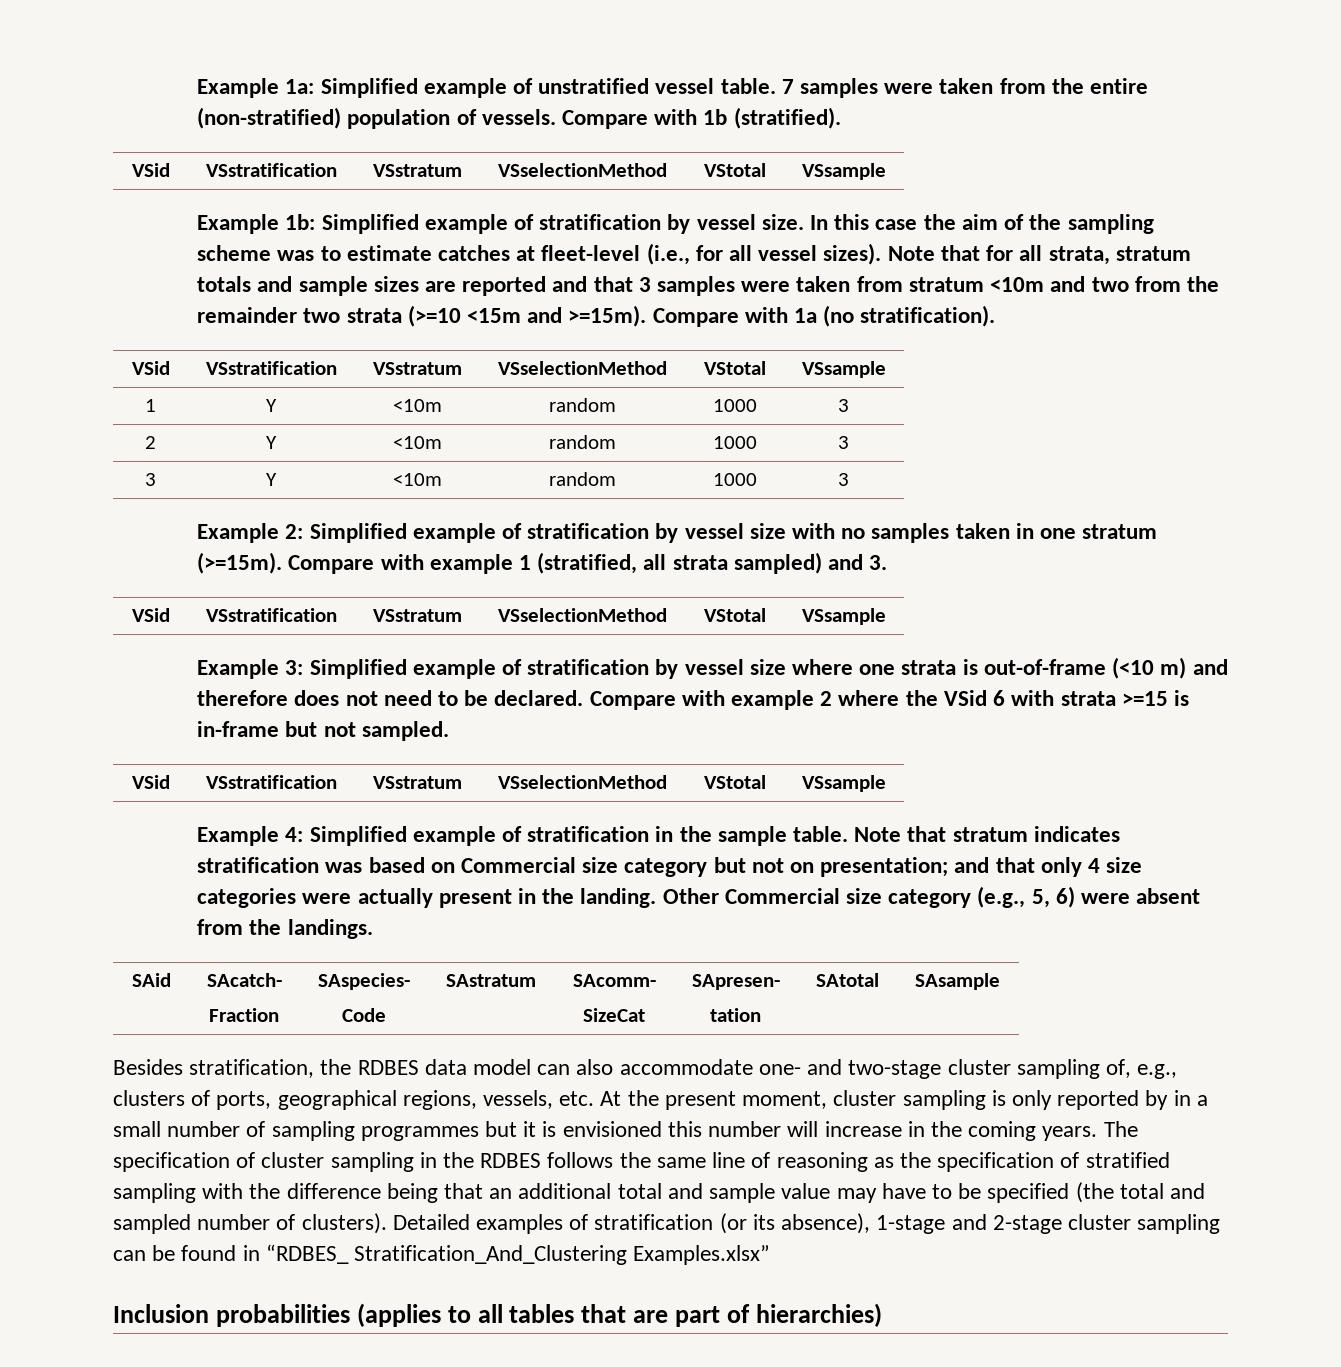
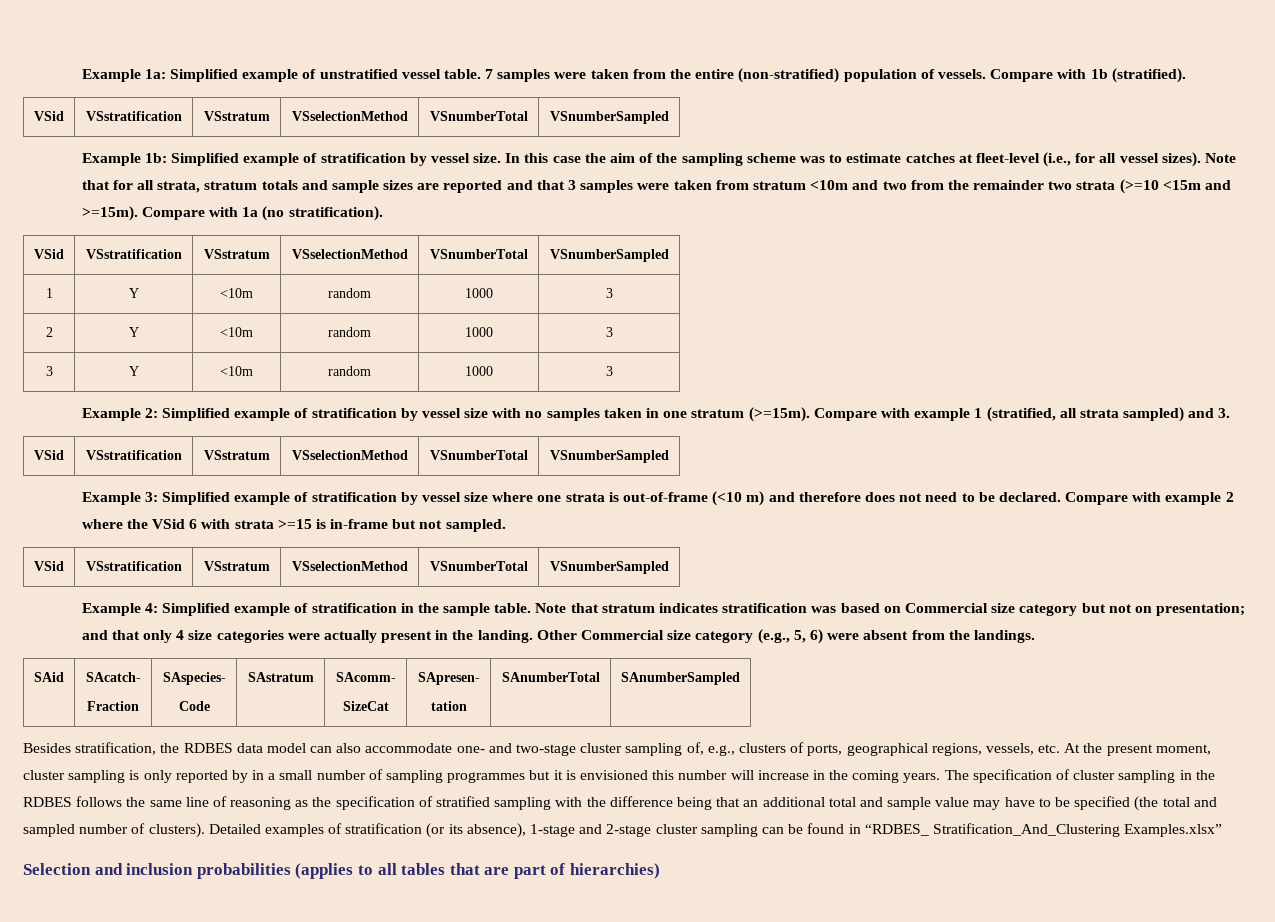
[703,163,766,177] [801,163,886,180] VStotal | VSsample -> [429,111,528,121] [549,111,669,124] VSnumberTotal | VSnumberSampled
[703,361,766,375] [801,361,886,378] VStotal | VSsample -> [429,249,528,259] [549,249,669,262] VSnumberTotal | VSnumberSampled
[703,608,766,622] [801,608,886,625] VStotal | VSsample -> [429,450,528,460] [549,450,669,463] VSnumberTotal | VSnumberSampled
[703,775,766,789] [801,775,886,792] VStotal | VSsample -> [429,561,528,571] [549,561,669,574] VSnumberTotal | VSnumberSampled
[815,973,879,987] [915,973,1000,990] SAtotal | SAsample -> [501,672,600,682] [621,672,740,685] SAnumberTotal | SAnumberSampled
[113,1304,209,1323] Inclusion -> [23,863,194,875] Selection and inclusion

